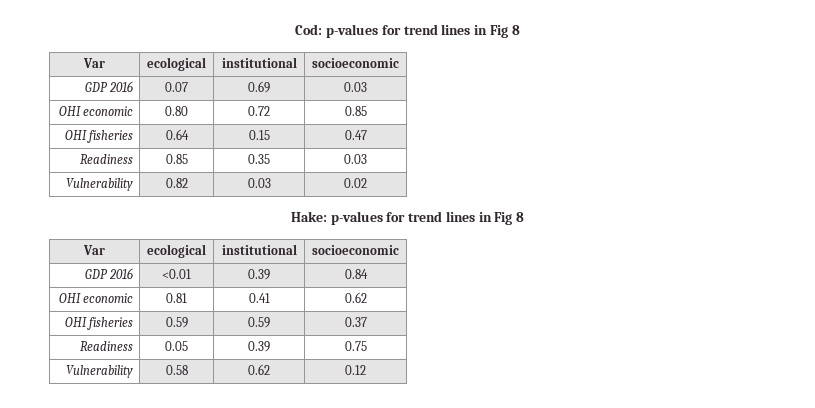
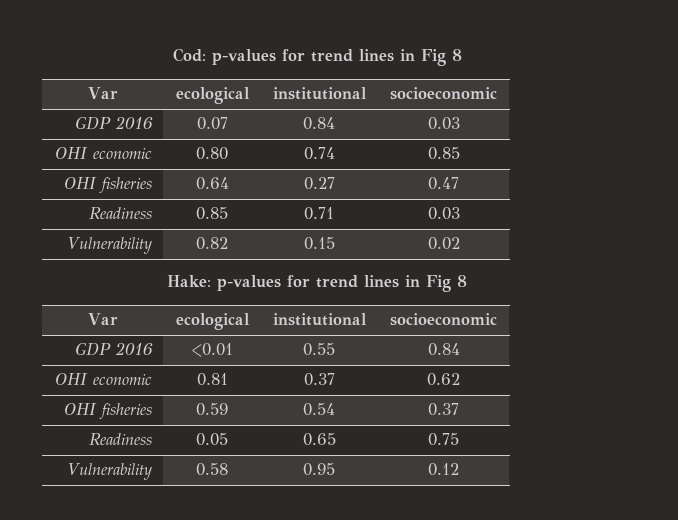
[248,81,270,93] 0.69 -> [303,117,335,130] 0.84
[248,106,270,116] 0.72 -> [303,147,335,160] 0.74
[248,130,270,140] 0.15 -> [303,177,335,190] 0.27
[248,154,270,164] 0.35 -> [304,207,334,220] 0.71
[247,178,271,188] 0.03 -> [303,237,335,250] 0.15
[248,269,270,280] 0.39 -> [303,343,335,356] 0.55
[248,293,270,303] 0.41 -> [303,373,335,386] 0.37
[248,317,270,328] 0.59 -> [303,403,335,416] 0.54
[248,341,270,352] 0.39 -> [302,433,336,446] 0.65
[248,364,270,375] 0.62 -> [303,463,335,476] 0.95

